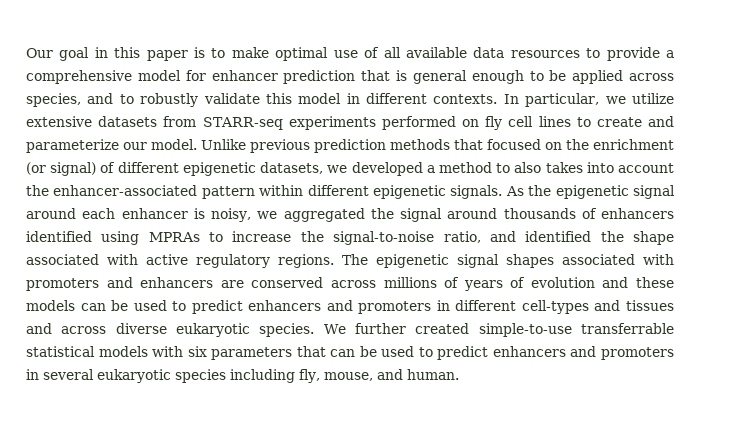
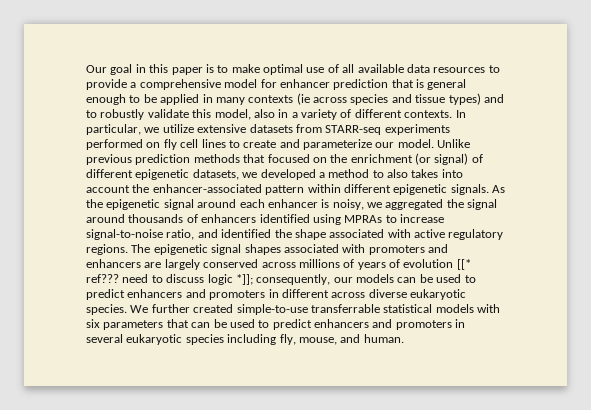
[629,73,674,81] [26,93,81,107] across species, -> [202,93,481,105] in many contexts (ie across species and tissue types)
[298,93,360,104] model in -> [214,109,352,120] model, also in a variety of
[300,231,324,242] the -> (444, 218) none
(244, 284) none -> [164,259,200,270] largely
[602,277,674,288] and these -> [456,259,471,270] [86,274,353,285] [[* ref??? need to discuss logic *]]; consequently, our
[521,300,675,314] [26,323,52,334] cell-types and tissues and -> (329, 293) none

